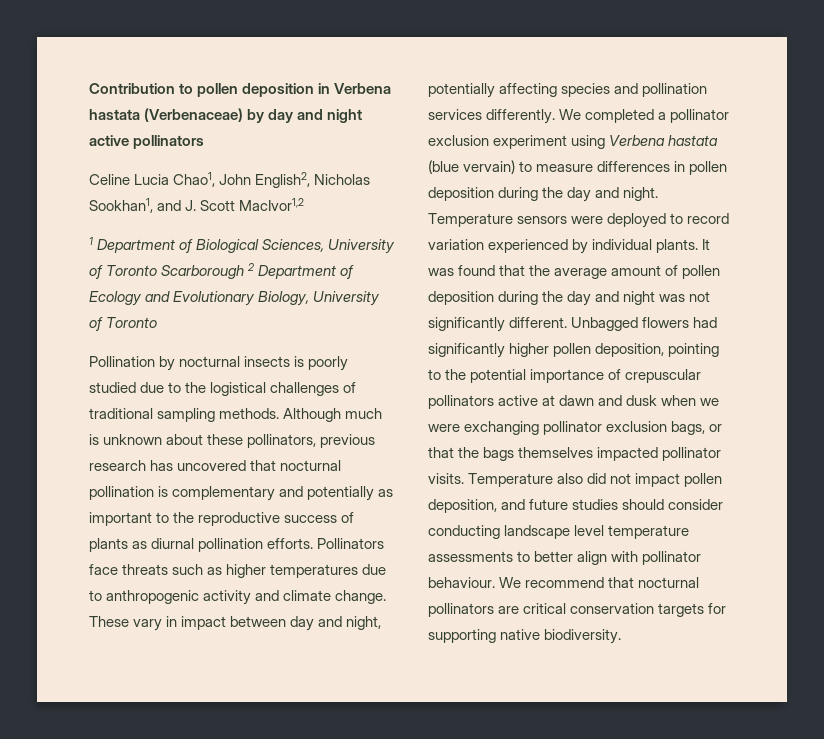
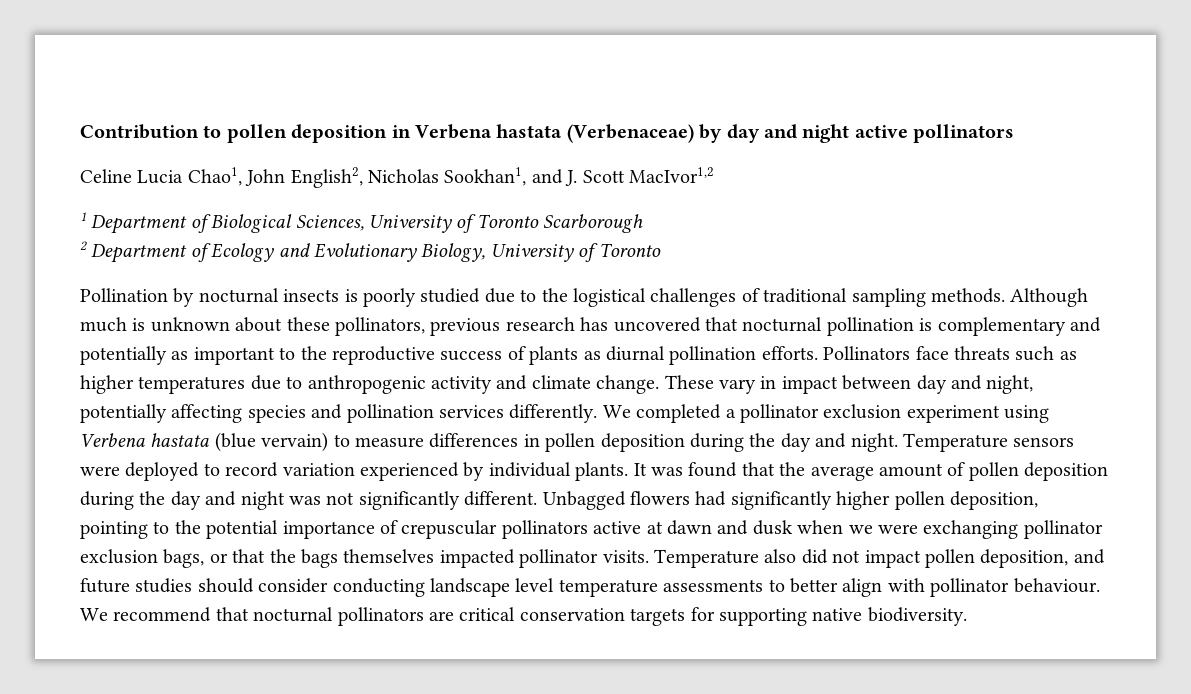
(245, 272) none -> (644, 223) //

